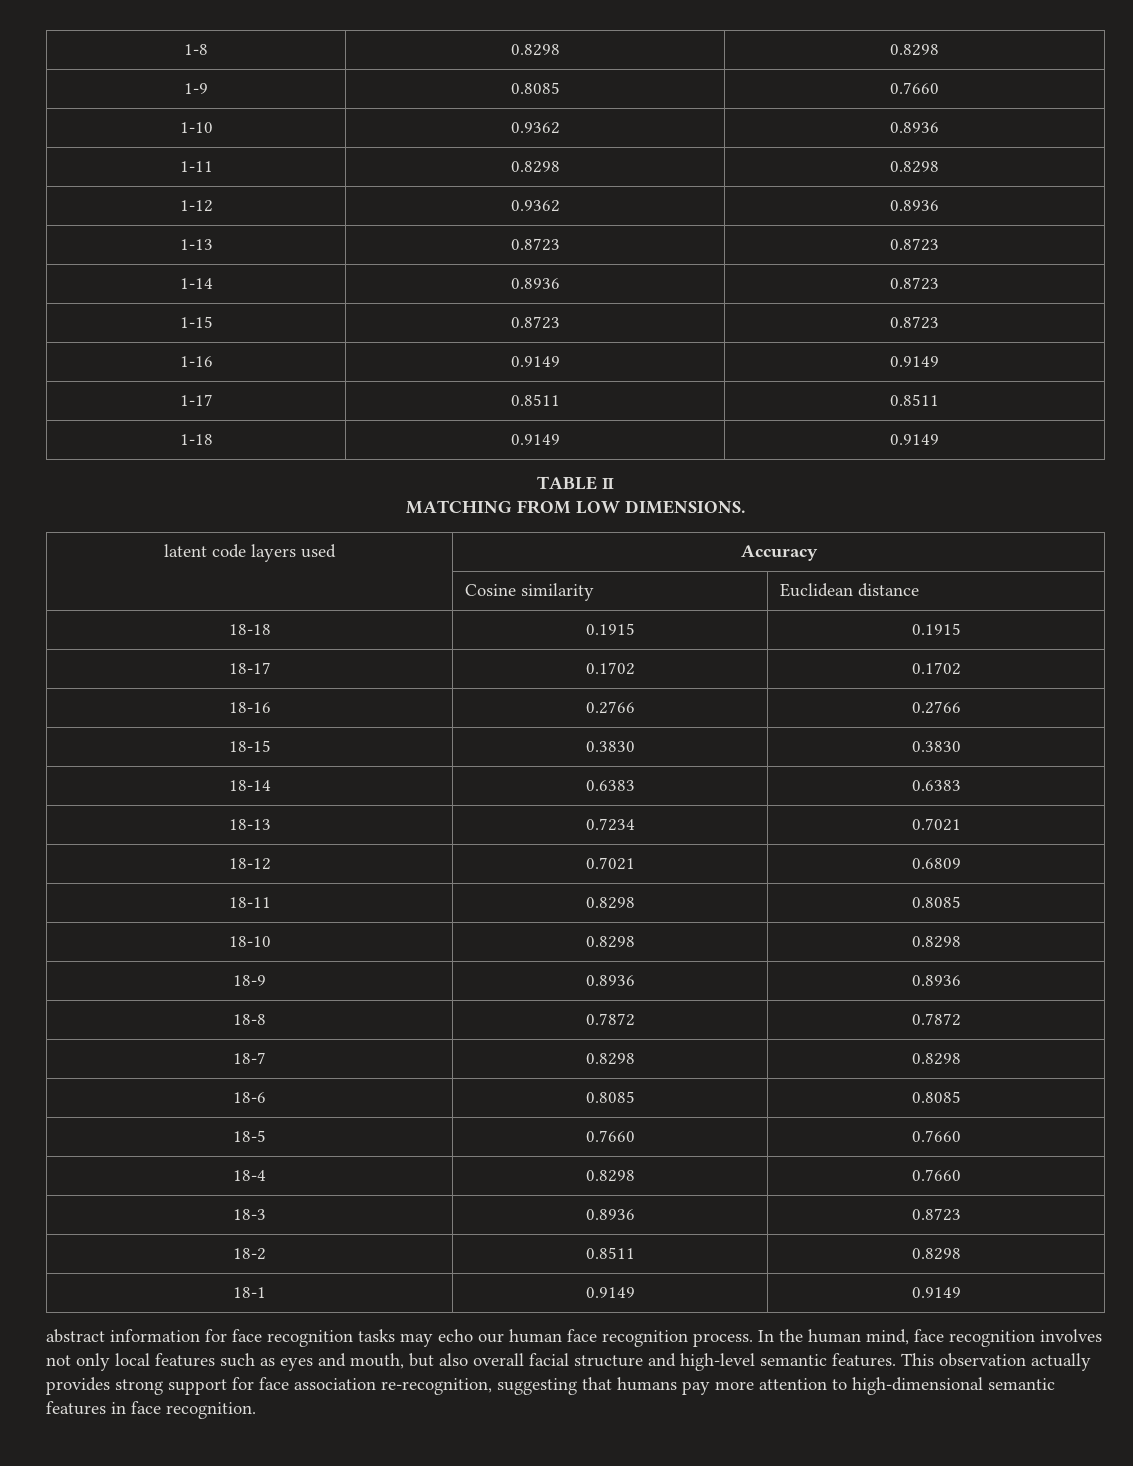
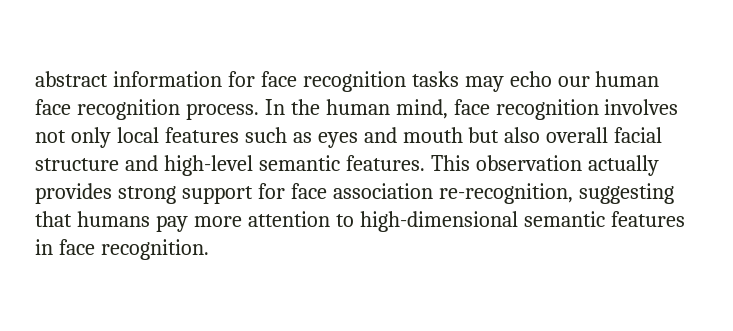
[184,44,208,55] [510,44,560,56] [890,44,939,56] [184,83,208,94] [510,82,560,94] [890,82,939,94] [179,122,213,133] [510,122,560,134] [890,122,939,133] [179,161,213,172] [510,161,560,173] [890,161,939,173] [179,200,213,212] [510,200,560,212] [890,200,939,211] [179,239,213,250] [510,238,560,251] [890,238,939,251] [179,278,213,289] [510,278,560,289] [890,277,939,290] [179,316,213,328] [510,316,560,329] [890,316,939,329] [179,356,213,367] [510,356,560,367] [890,356,939,367] [179,394,213,406] [510,394,560,406] [890,394,939,406] [179,434,213,445] [510,434,560,445] [890,434,939,445] [537,476,614,490] [405,500,746,514] [164,544,336,562] [740,545,818,561] [465,583,595,601] [780,583,920,597] [228,624,271,635] [585,623,635,635] [911,623,961,635] [228,662,271,674] [585,662,635,675] [911,662,961,675] [228,702,271,713] [585,701,635,714] [911,701,961,714] [228,740,271,752] [585,741,635,752] [911,741,961,752] [228,780,271,791] [585,780,635,791] [911,780,961,791] [228,819,271,830] [585,818,635,831] [911,818,961,831] [228,858,271,870] [585,857,635,870] [911,858,961,869] [228,897,271,908] [585,897,635,909] [911,896,961,908] [228,936,271,947] [585,936,635,948] [911,936,961,948] [233,975,266,986] [585,975,635,986] [911,975,961,986] [233,1014,266,1025] [585,1013,635,1026] [911,1013,961,1026] [233,1052,266,1064] [585,1053,635,1065] [911,1053,961,1065] [233,1092,266,1103] [585,1091,635,1103] [911,1091,961,1103] [233,1130,266,1142] [585,1130,635,1142] [911,1130,961,1142] [233,1170,266,1181] [585,1170,635,1182] [911,1169,961,1181] [233,1209,266,1220] [585,1209,635,1220] [911,1208,961,1221] [233,1248,266,1260] [585,1247,635,1259] [911,1248,961,1260] [233,1287,266,1298] [585,1287,635,1298] [911,1287,961,1298] 1-8 | 0.8298 | 0.8298 // 1-9 | 0.8085 | 0.7660 // 1-10 | 0.9362 | 0.8936 // 1-11 | 0.8298 | 0.8298 // 1-12 | 0.9362 | 0.8936 // 1-13 | 0.8723 | 0.8723 // 1-14 | 0.8936 | 0.8723 // 1-15 | 0.8723 | 0.8723 // 1-16 | 0.9149 | 0.9149 // 1-17 | 0.8511 | 0.8511 // 1-18 | 0.9149 | 0.9149 // TABLE Ⅱ // MATCHING FROM LOW DIMENSIONS. // latent code layers used | Accuracy // | Cosine similarity | Euclidean distance // 18-18 | 0.1915 | 0.1915 // 18-17 | 0.1702 | 0.1702 // 18-16 | 0.2766 | 0.2766 // 18-15 | 0.3830 | 0.3830 // 18-14 | 0.6383 | 0.6383 // 18-13 | 0.7234 | 0.7021 // 18-12 | 0.7021 | 0.6809 // 18-11 | 0.8298 | 0.8085 // 18-10 | 0.8298 | 0.8298 // 18-9 | 0.8936 | 0.8936 // 18-8 | 0.7872 | 0.7872 // 18-7 | 0.8298 | 0.8298 // 18-6 | 0.8085 | 0.8085 // 18-5 | 0.7660 | 0.7660 // 18-4 | 0.8298 | 0.7660 // 18-3 | 0.8936 | 0.8723 // 18-2 | 0.8511 | 0.8298 // 18-1 | 0.9149 | 0.9149 // -> (35, 79) none
[350,1353,404,1369] mouth, -> [402,127,463,143] mouth

